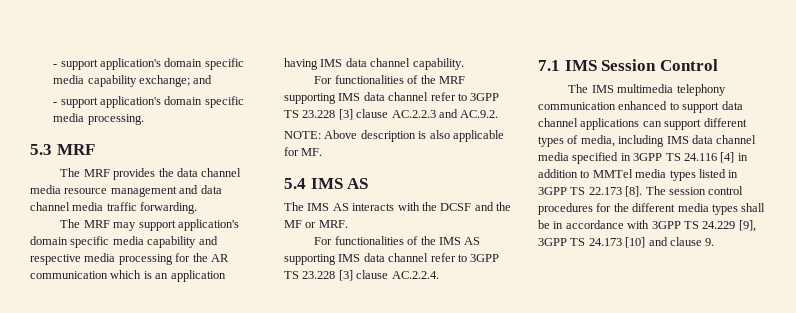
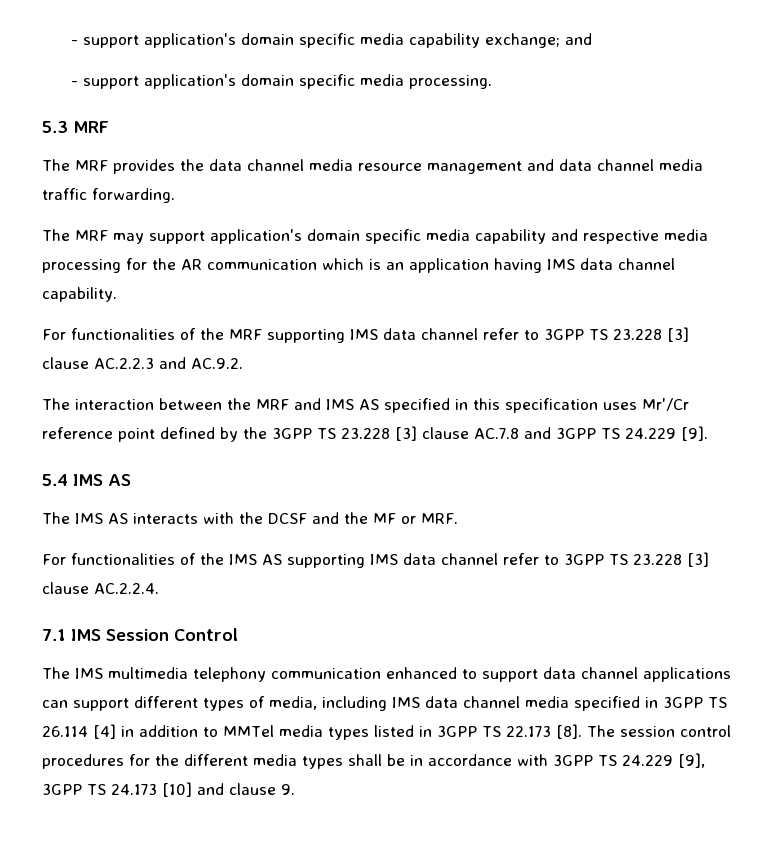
[284,130,504,142] [284,147,323,156] NOTE: Above description is also applicable for MF. -> [42,398,689,413] [42,426,708,442] The interaction between the MRF and IMS AS specified in this specification uses Mr'/Cr reference point defined by the 3GPP TS 23.228 [3] clause AC.7.8 and 3GPP TS 24.229 [9].
[683,153,717,161] 24.116 -> [42,726,88,737] 26.114

